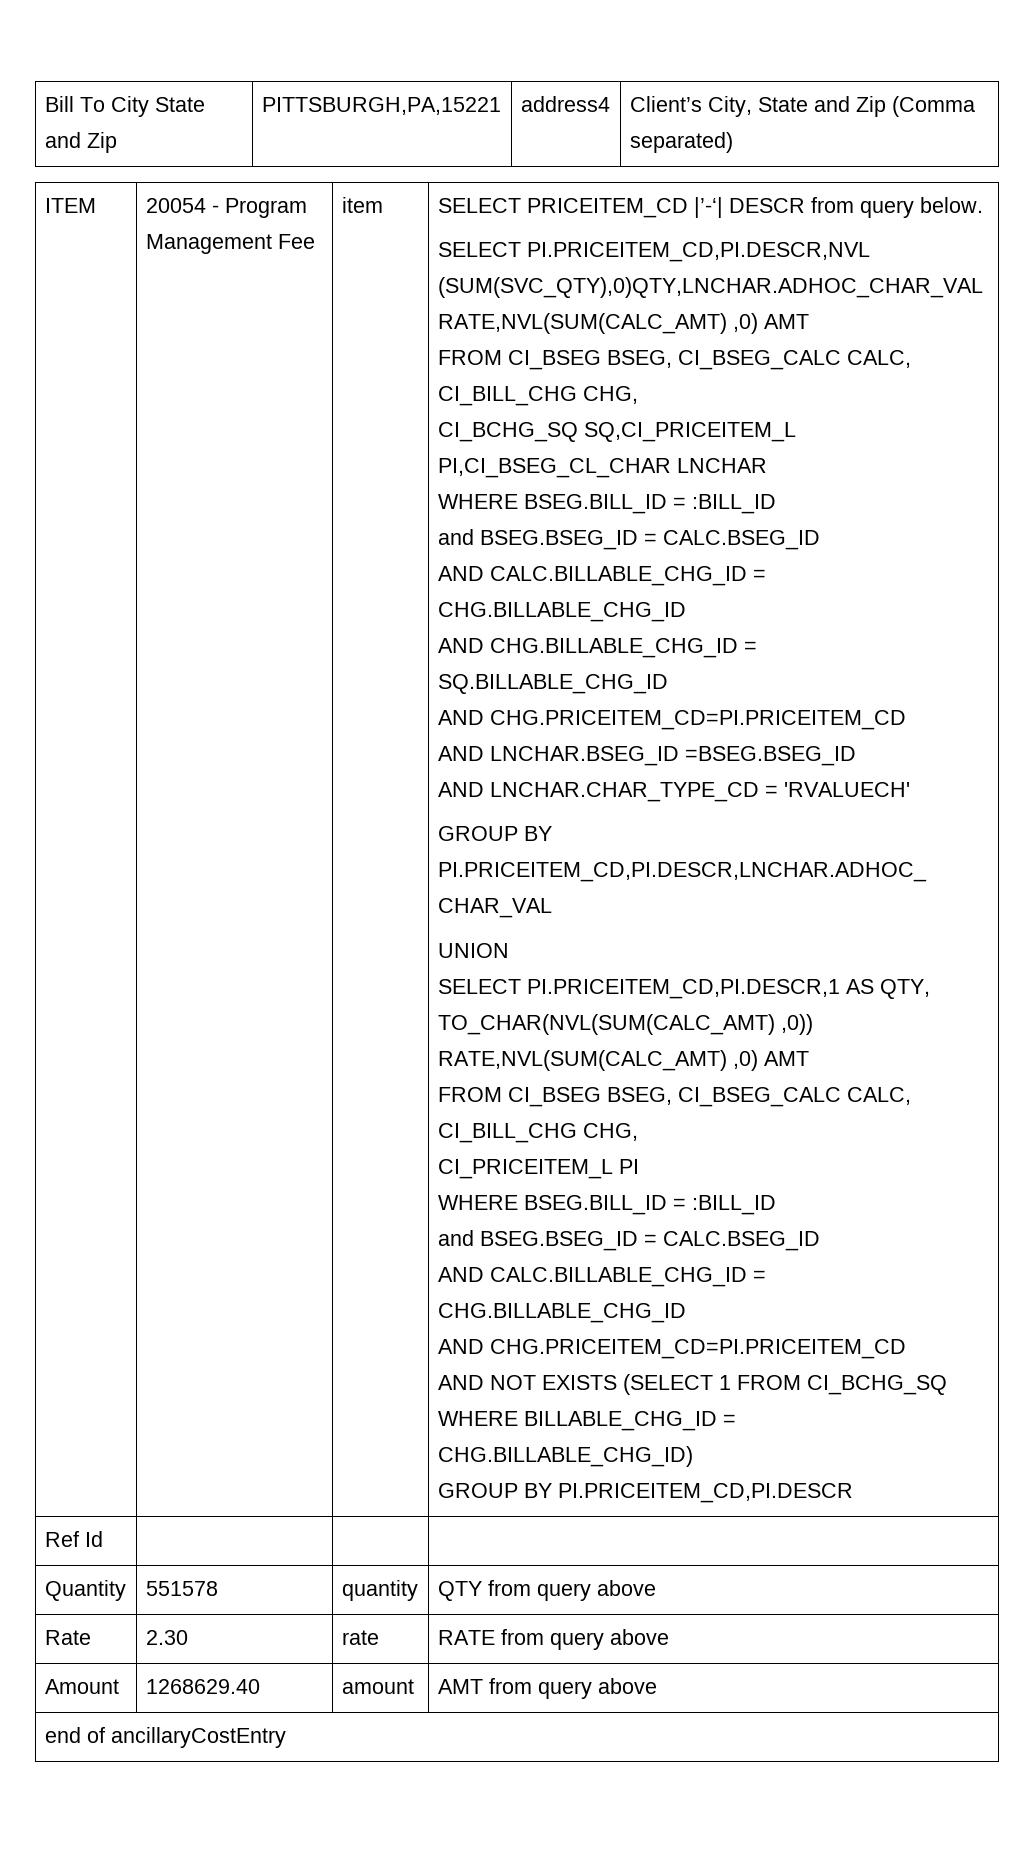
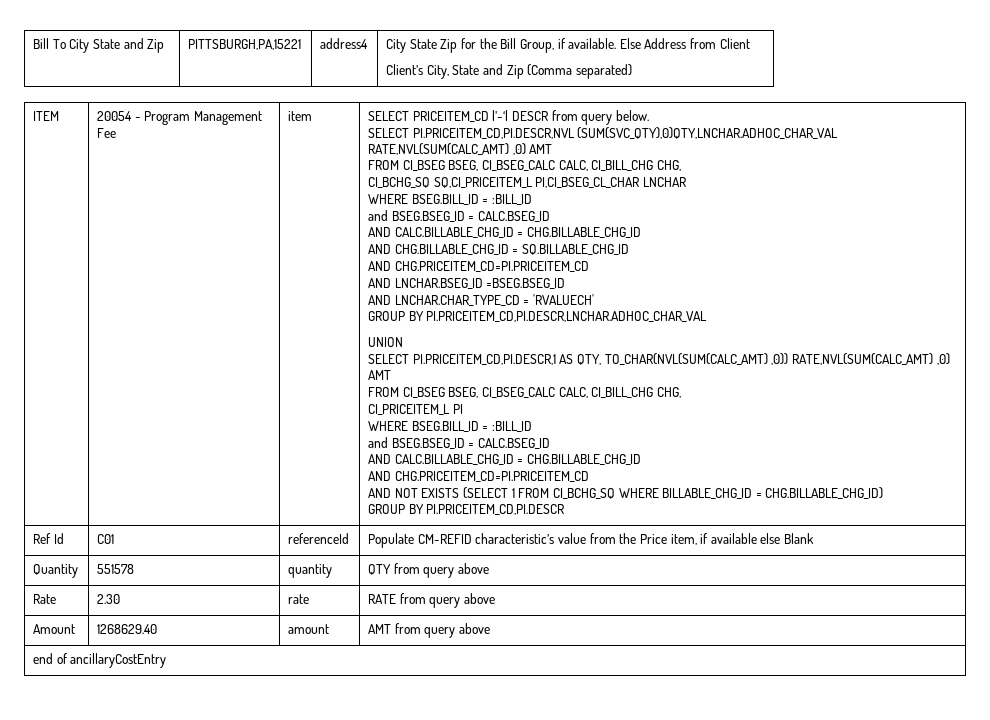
(610, 104) none -> [386,38,750,53] City State Zip for the Bill Group, if available. Else Address from Client //
(103, 1539) | | -> [97,534,115,544] [288,533,350,544] [368,533,815,548] C01 | referenceId | Populate CM-REFID characteristic’s value from the Price item, if available else Blank

